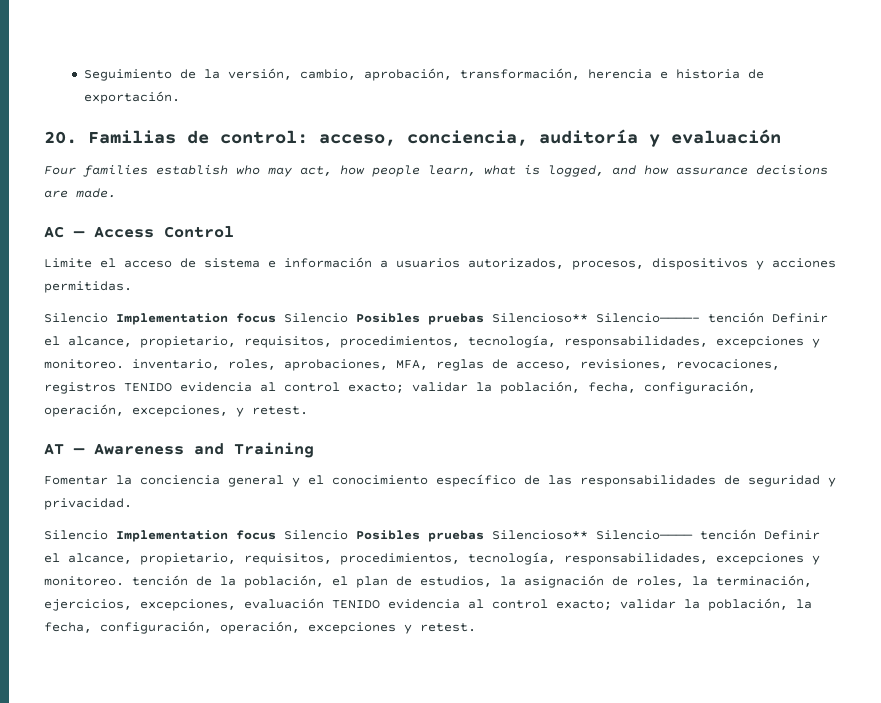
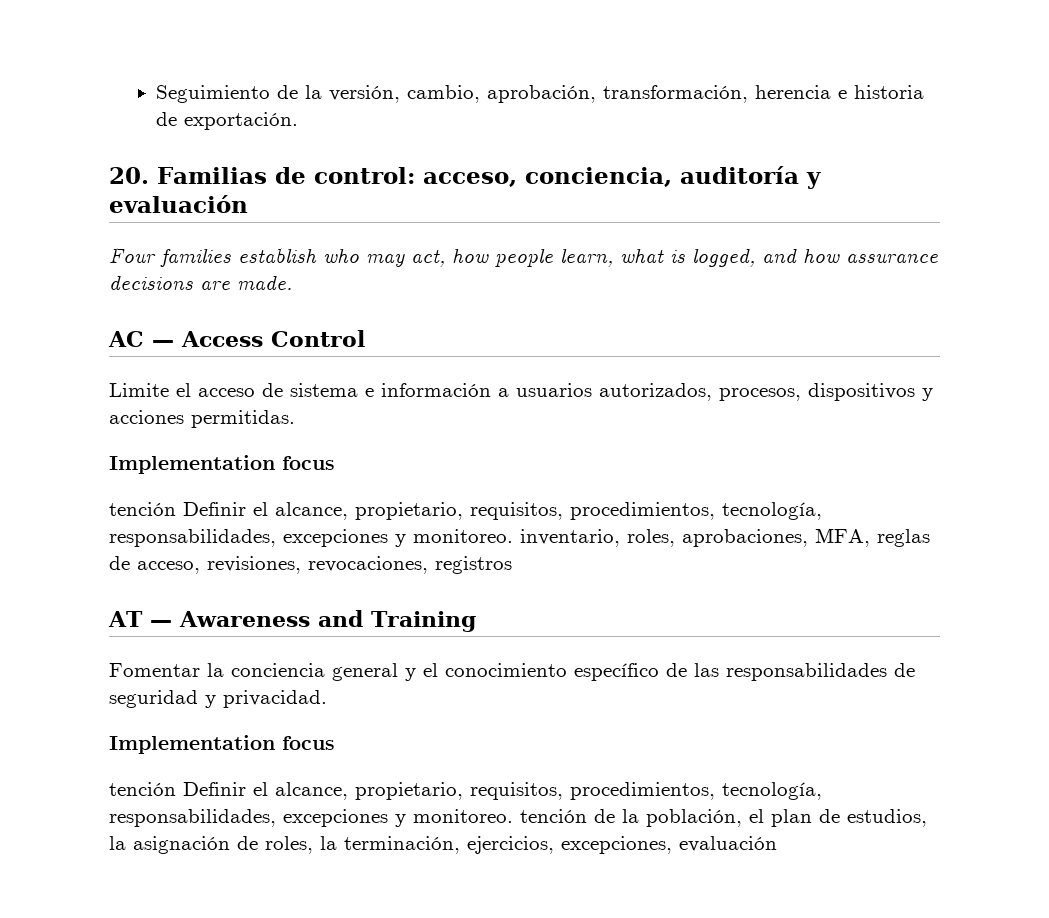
[44,313,700,325] Silencio Implementation focus Silencio Posibles pruebas Silencioso** Silencio————– -> [109,455,335,474] Implementation focus //
[124,381,756,394] [44,404,308,417] TENIDO evidencia al control exacto; validar la población, fecha, configuración, operación, excepciones, y retest. -> (512, 565) none
[44,530,693,542] Silencio Implementation focus Silencio Posibles pruebas Silencioso** Silencio———— -> [109,735,335,754] Implementation focus //
[332,598,812,611] [44,621,476,634] TENIDO evidencia al control exacto; validar la población, la fecha, configuración, operación, excepciones y retest. -> (777, 844) none

